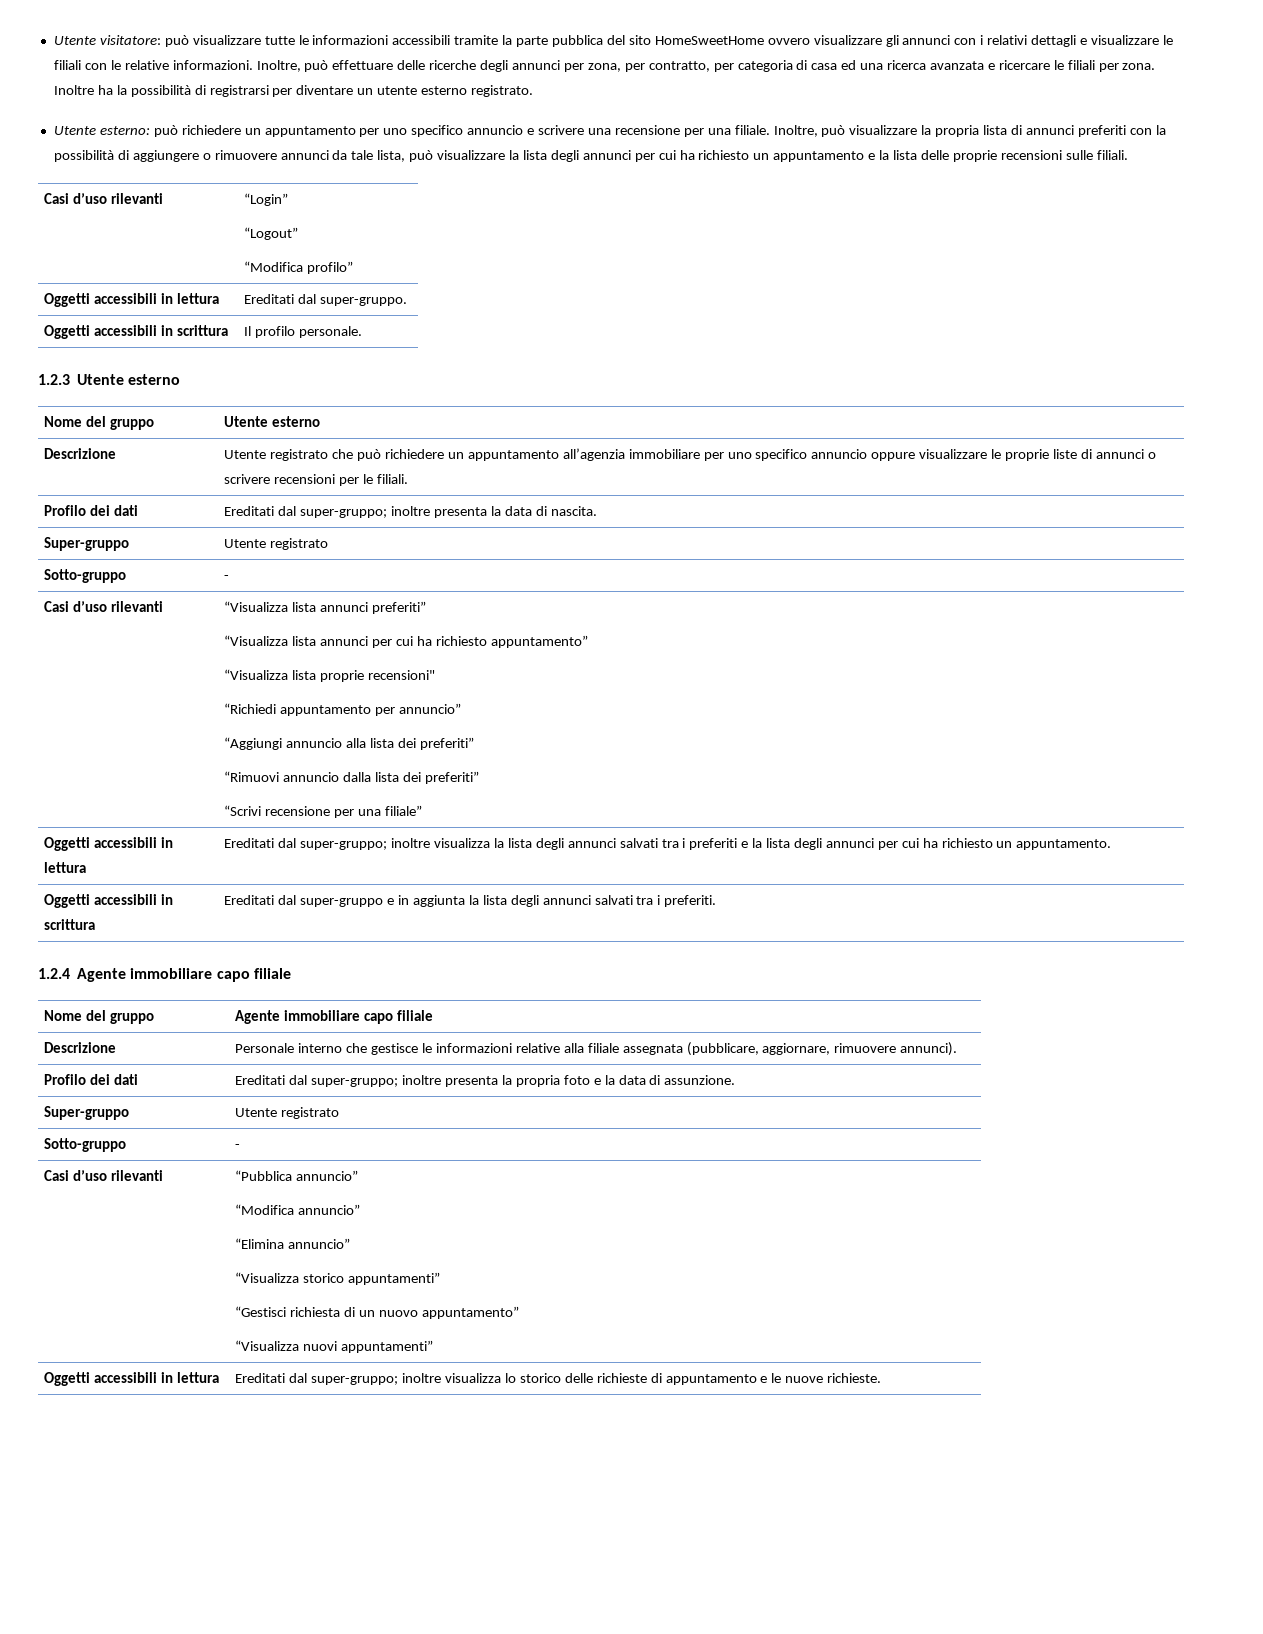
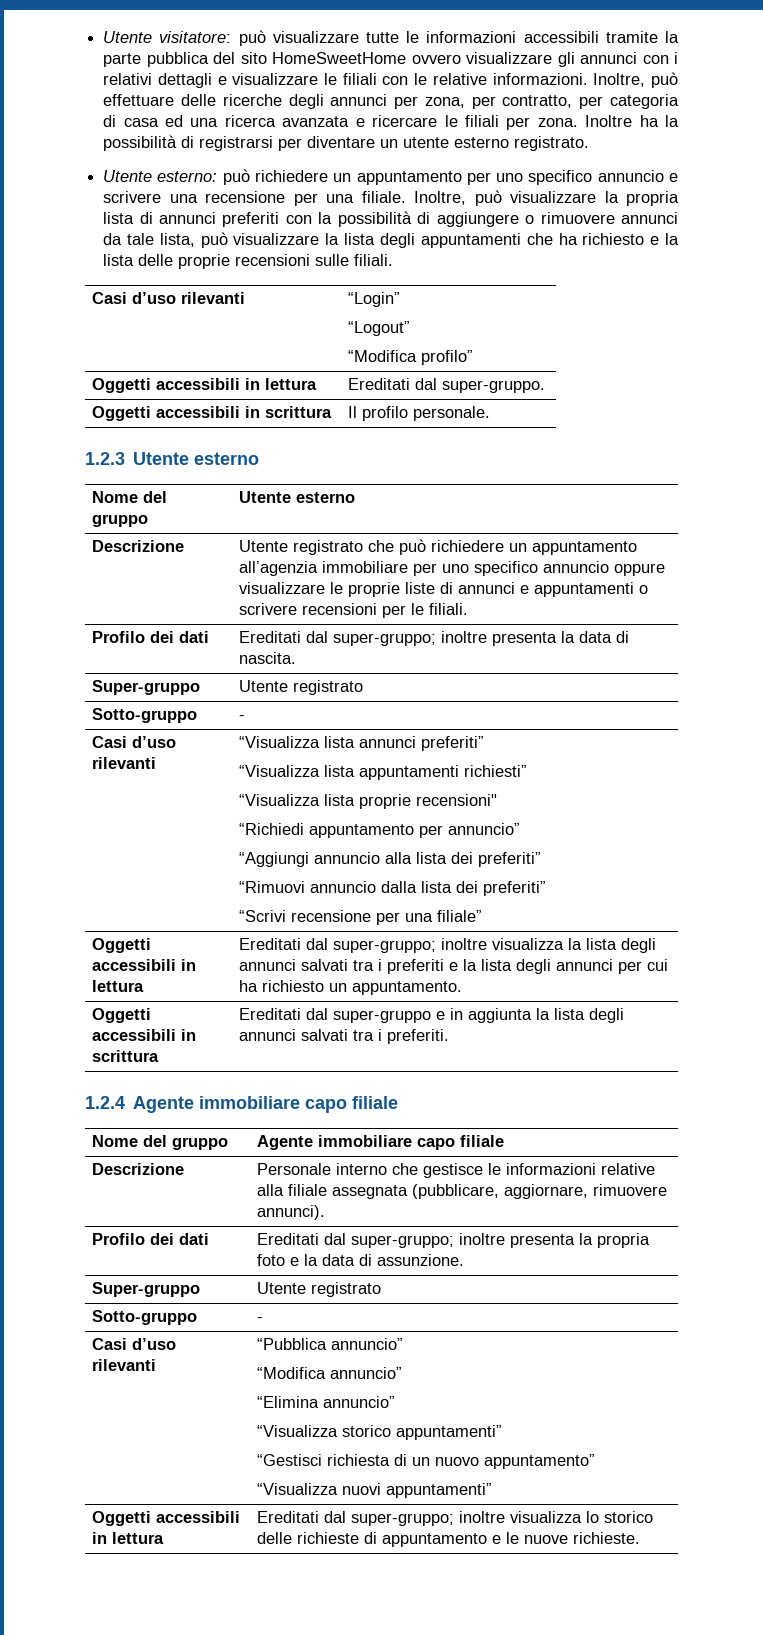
[582,150,865,162] annunci per cui ha richiesto un appuntamento -> [420,233,645,248] appuntamenti che ha richiesto
(1144, 454) none -> [520,582,635,597] e appuntamenti
[320,635,588,648] annunci per cui ha richiesto appuntamento” -> [359,765,528,780] appuntamenti richiesti”

